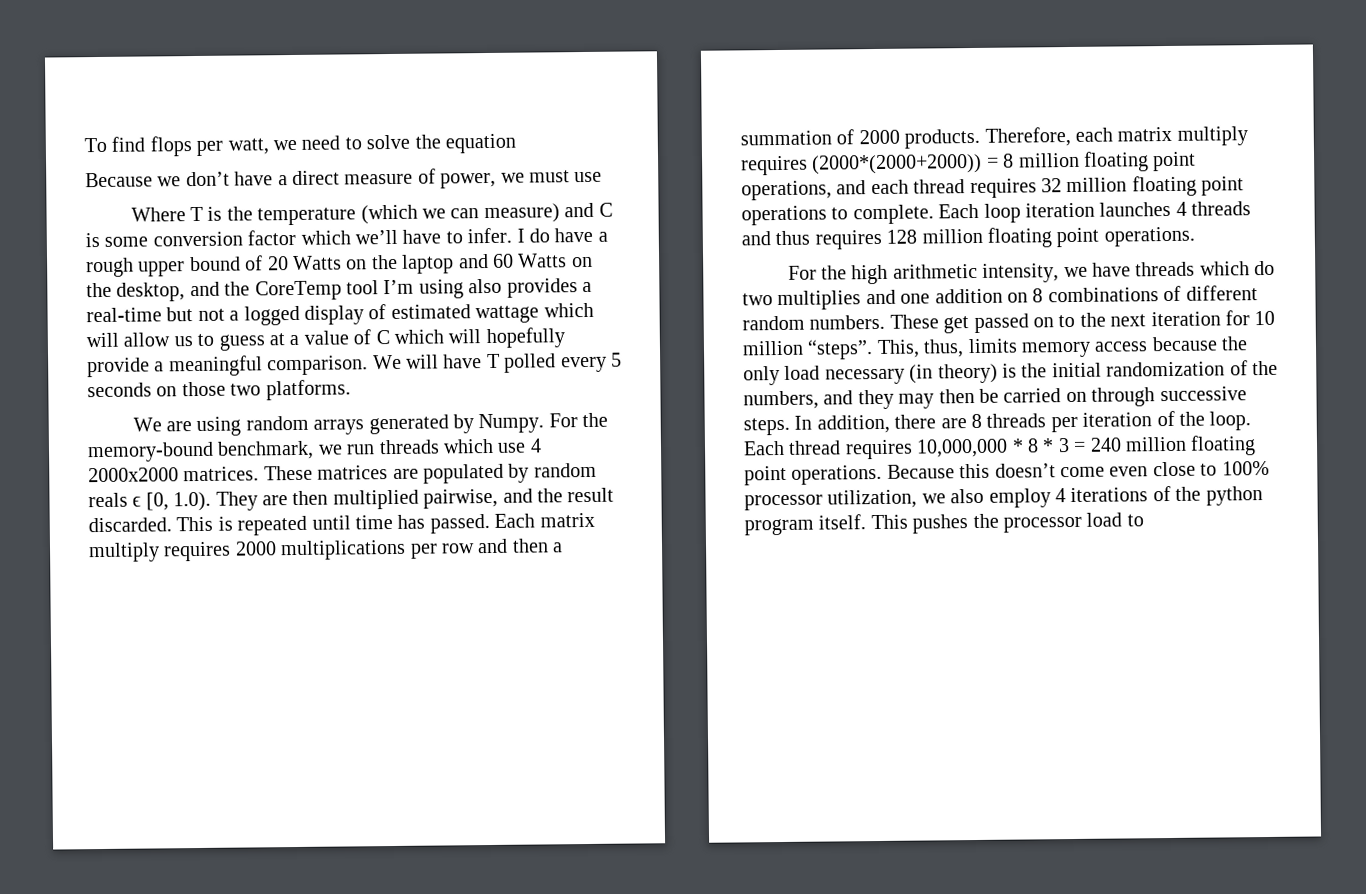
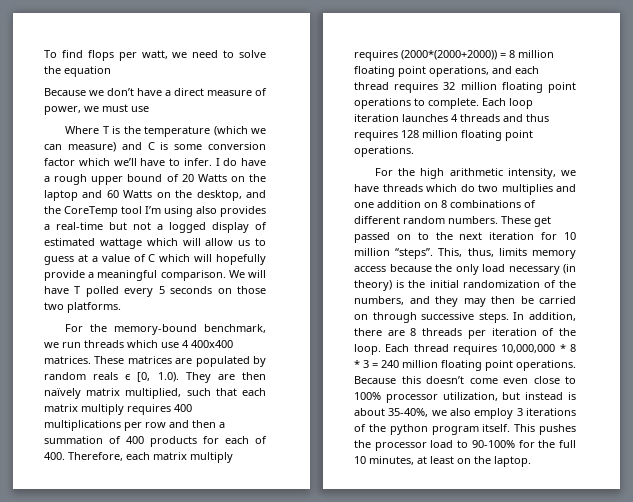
[132,413,545,437] We are using random arrays generated by Numpy. -> (121, 307) none
[88,467,179,483] 2000x2000 -> [191,340,233,348] 400x400
[332,487,615,510] [88,512,595,536] [88,541,277,563] multiplied pairwise, and the result discarded. This is repeated until time has passed. Each matrix multiply requires 2000 -> [44,388,266,399] [44,404,192,415] naïvely matrix multiplied, such that each matrix multiply requires 400
[858,128,981,149] 2000 products. -> [126,436,267,447] [44,452,65,460] 400 products for each of 400.
(918, 499) none -> [502,392,576,400] [354,408,429,417] but instead is about 35-40%,
[1055,488,1066,503] 4 -> [516,408,523,416] 3
(1144, 520) none -> [471,440,576,448] [354,456,531,467] 90-100% for the full 10 minutes, at least on the laptop.

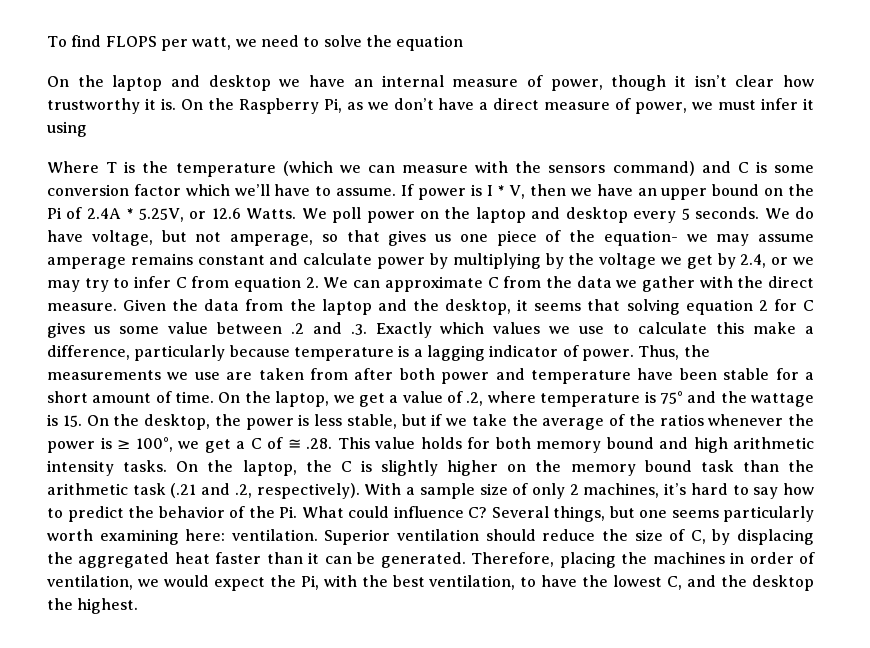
[87,50,114,61] flops -> [105,36,157,47] FLOPS
[44,88,86,96] Because -> [47,75,814,91] [47,98,363,114] On the laptop and desktop we have an internal measure of power, though it isn’t clear how trustworthy it is. On the Raspberry Pi, as
[131,106,149,112] use -> [761,98,814,110] [47,121,87,137] infer it using
[67,142,116,152] measure) -> [402,161,695,176] measure with the sensors command)
[183,158,266,166] [44,174,266,185] [44,190,266,201] [44,206,266,217] [44,222,267,233] [44,238,267,249] [44,254,266,265] [44,270,266,281] [44,286,266,297] [44,302,121,313] [65,324,266,335] [44,340,233,348] [44,356,266,367] [44,372,266,383] [44,388,266,399] [44,404,192,415] [44,420,225,431] [44,436,267,447] [44,452,233,463] [354,50,554,61] [354,66,539,77] [354,82,576,93] [354,98,533,109] [354,114,549,122] [354,130,533,141] [354,146,414,157] [375,168,576,179] [354,184,576,195] [354,200,536,208] [354,216,551,227] [354,232,576,243] [354,248,576,259] [354,264,576,275] [354,280,576,291] [354,296,576,307] [354,312,576,323] [354,328,576,339] [354,344,576,355] [354,360,576,371] [354,376,576,384] [354,392,576,403] [354,408,576,419] [354,424,576,435] [354,440,576,451] [354,456,531,467] infer. I do have a rough upper bound of 20 Watts on the laptop and 60 Watts on the desktop, and the CoreTemp tool I’m using also provides a real-time but not a logged display of estimated wattage which will allow us to guess at a value of C which will hopefully provide a meaningful comparison. We will have T polled every 5 seconds on those two platforms. // For the memory-bound benchmark, we run threads which use 4 400x400 matrices. These matrices are populated by random reals ϵ [0, 1.0). They are then naïvely matrix multiplied, such that each matrix multiply requires 400 multiplications per row and then a summation of 400 products for each of 400. Therefore, each matrix multiply requires (2000*(2000+2000)) = 8 million floating point operations, and each thread requires 32 million floating point operations to complete. Each loop iteration launches 4 threads and thus requires 128 million floating point operations. // For the high arithmetic intensity, we have threads which do two multiplies and one addition on 8 combinations of different random numbers. These get passed on to the next iteration for 10 million “steps”. This, thus, limits memory access because the only load necessary (in theory) is the initial randomization of the numbers, and they may then be carried on through successive steps. In addition, there are 8 threads per iteration of the loop. Each thread requires 10,000,000 * 8 * 3 = 240 million floating point operations. Because this doesn’t come even close to 100% processor utilization, but instead is about 35-40%, we also employ 3 iterations of the python program itself. This pushes the processor load to 90-100% for the full 10 minutes, at least on the laptop. -> [336,184,815,200] [47,207,815,223] [47,230,814,246] [47,253,814,269] [47,276,815,292] [47,299,815,315] [47,322,815,338] [47,345,710,361] [47,368,814,384] [47,391,814,407] [47,414,814,430] [47,437,814,453] [47,460,814,476] [47,483,814,499] [47,506,814,522] [47,529,815,545] [47,552,816,568] [47,575,815,591] [47,598,139,614] assume. If power is I * V, then we have an upper bound on the Pi of 2.4A * 5.25V, or 12.6 Watts. We poll power on the laptop and desktop every 5 seconds. We do have voltage, but not amperage, so that gives us one piece of the equation- we may assume amperage remains constant and calculate power by multiplying by the voltage we get by 2.4, or we may try to infer C from equation 2. We can approximate C from the data we gather with the direct measure. Given the data from the laptop and the desktop, it seems that solving equation 2 for C gives us some value between .2 and .3. Exactly which values we use to calculate this make a difference, particularly because temperature is a lagging indicator of power. Thus, the measurements we use are taken from after both power and temperature have been stable for a short amount of time. On the laptop, we get a value of .2, where temperature is 75° and the wattage is 15. On the desktop, the power is less stable, but if we take the average of the ratios whenever the power is ≥ 100°, we get a C of ≅ .28. This value holds for both memory bound and high arithmetic intensity tasks. On the laptop, the C is slightly higher on the memory bound task than the arithmetic task (.21 and .2, respectively). With a sample size of only 2 machines, it’s hard to say how to predict the behavior of the Pi. What could influence C? Several things, but one seems particularly worth examining here: ventilation. Superior ventilation should reduce the size of C, by displacing the aggregated heat faster than it can be generated. Therefore, placing the machines in order of ventilation, we would expect the Pi, with the best ventilation, to have the lowest C, and the desktop the highest.

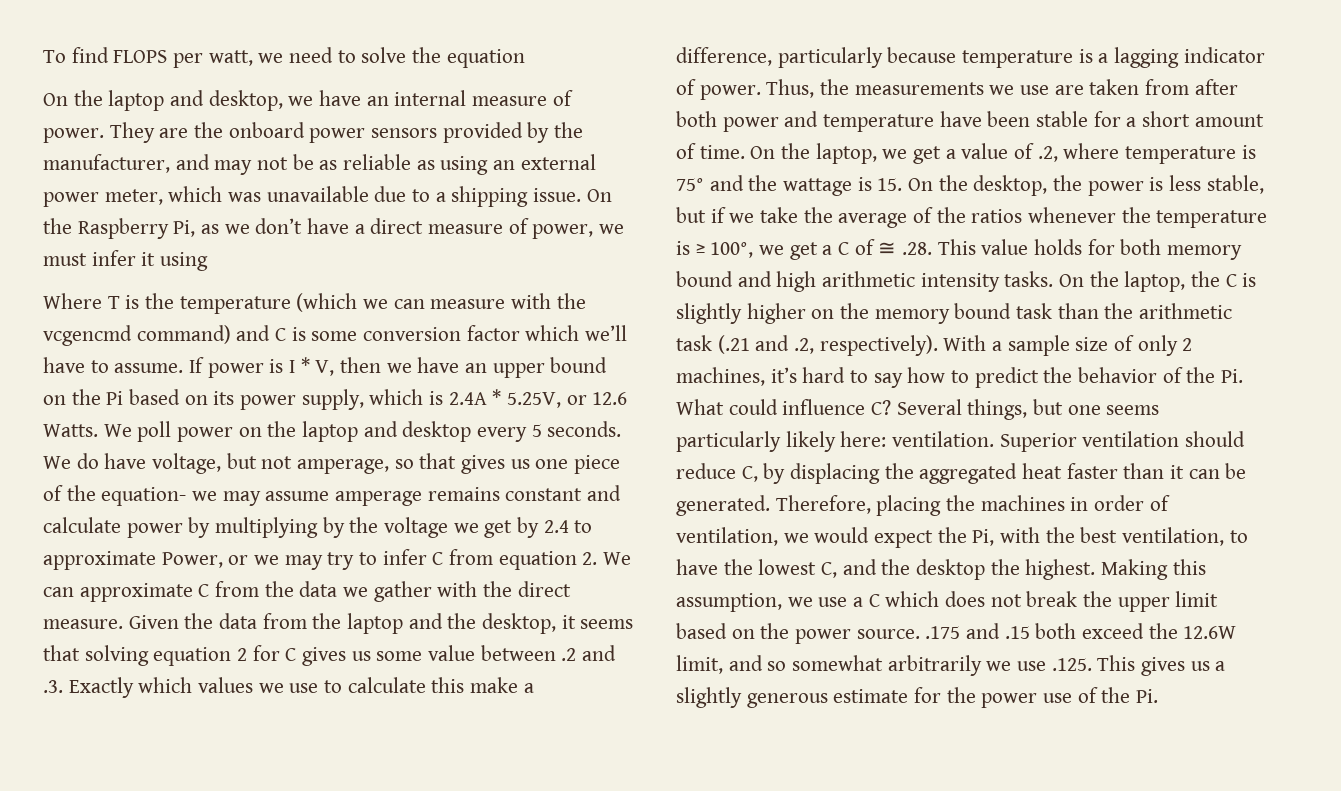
[208,75,271,91] desktop -> [208,90,283,111] desktop,
[550,75,814,91] [47,98,176,114] power, though it isn’t clear how trustworthy it is. -> [43,122,584,143] [43,154,596,175] [43,186,582,207] power. They are the onboard power sensors provided by the manufacturer, and may not be as reliable as using an external power meter, which was unavailable due to a shipping issue.
[548,165,606,173] sensors -> [43,325,132,346] vcgencmd
[66,207,83,219] of -> [129,389,444,410] based on its power supply, which is
[740,254,767,268] 2.4, -> [543,520,593,533] [43,551,223,570] 2.4 to approximate Power,
[47,441,95,453] power -> [1156,210,1268,228] temperature
[47,529,179,545] worth examining -> [785,431,836,452] likely
[601,529,686,541] the size of -> (736, 471) none
(139, 606) none -> [1101,559,1206,580] [676,591,1219,612] [676,623,1237,644] [676,655,1226,676] [676,687,1159,708] Making this assumption, we use a C which does not break the upper limit based on the power source. .175 and .15 both exceed the 12.6W limit, and so somewhat arbitrarily we use .125. This gives us a slightly generous estimate for the power use of the Pi.

